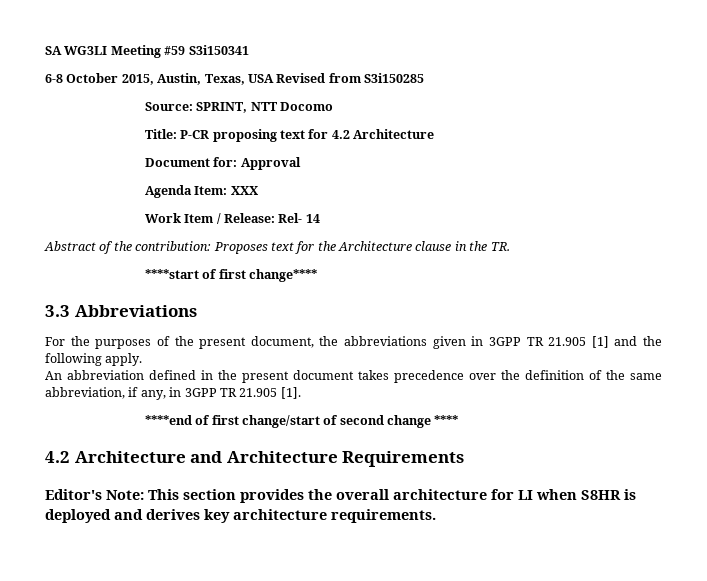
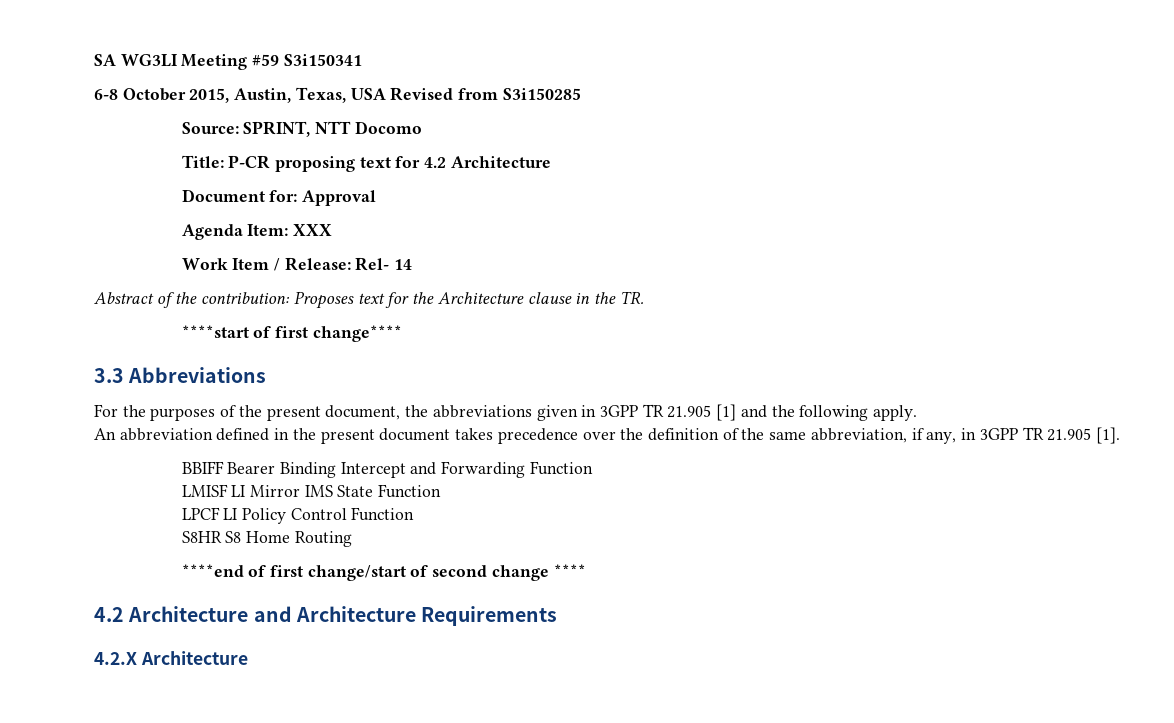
(301, 393) none -> [181,461,593,478] [181,484,442,498] [181,507,415,524] [181,531,352,547] // BBIFF Bearer Binding Intercept and Forwarding Function // LMISF LI Mirror IMS State Function // LPCF LI Policy Control Function // S8HR S8 Home Routing
[45,489,636,503] [45,509,436,523] Editor's Note: This section provides the overall architecture for LI when S8HR is deployed and derives key architecture requirements. -> [94,651,248,665] 4.2.X Architecture

